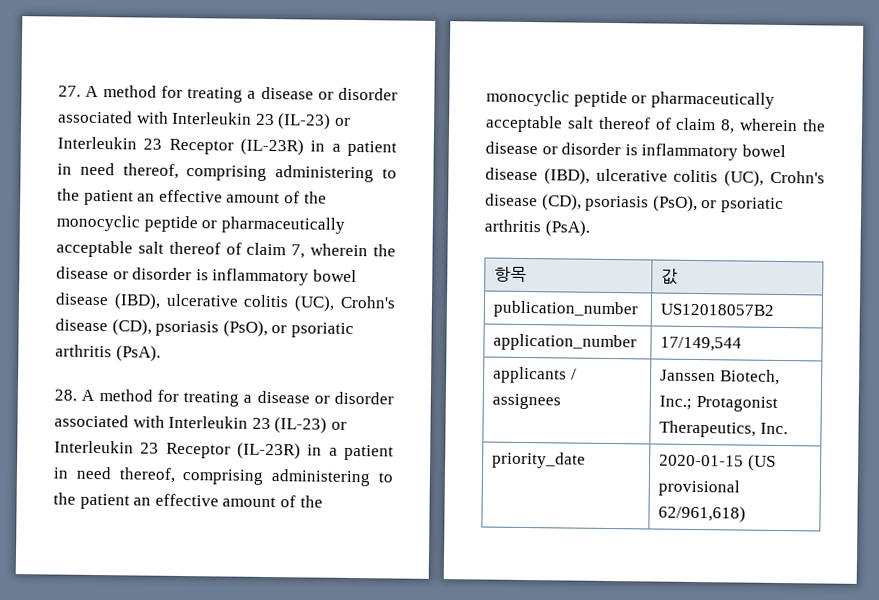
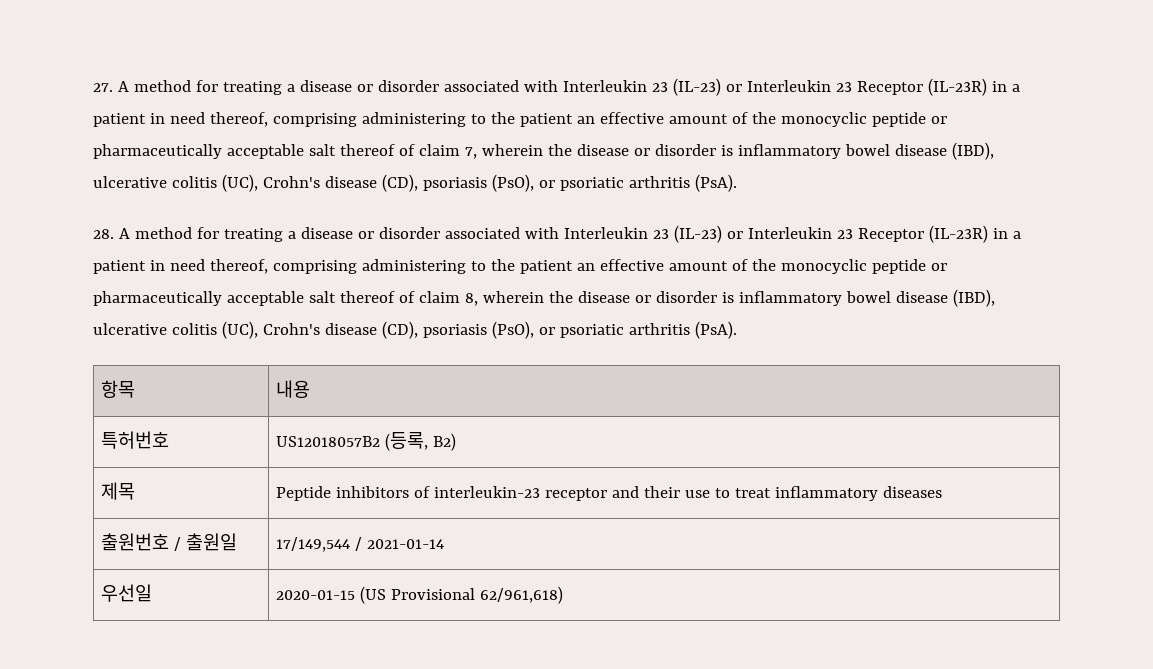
[661,268,679,285] [493,300,639,319] 값 // publication_number -> [275,380,310,398] [100,431,169,449] 내용 // 특허번호
[493,333,638,352] [660,336,743,352] [493,366,578,384] [492,393,562,410] [660,369,781,385] [659,395,779,412] [659,420,789,438] [492,451,587,469] // application_number | 17/149,544 // applicants / assignees | Janssen Biotech, Inc.; Protagonist Therapeutics, Inc. // priority_date -> [384,432,456,451] [100,482,135,500] [275,486,942,501] [100,533,237,551] [275,537,444,552] [100,584,152,602] (등록, B2) // 제목 | Peptide inhibitors of interleukin-23 receptor and their use to treat inflammatory diseases // 출원번호 / 출원일 | 17/149,544 / 2021-01-14 // 우선일
[658,479,741,497] provisional -> [390,588,475,600] Provisional

